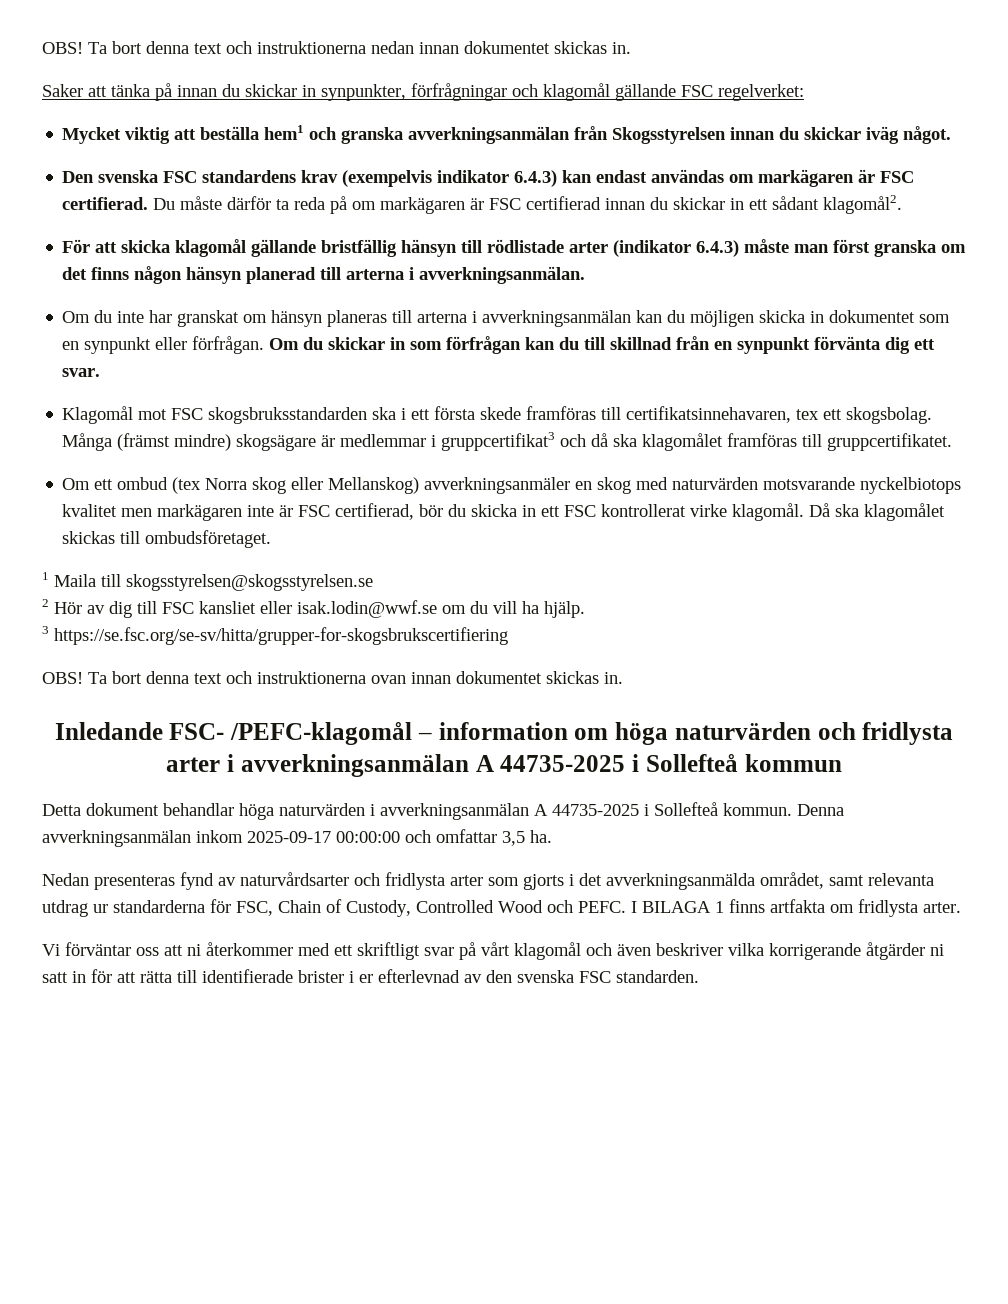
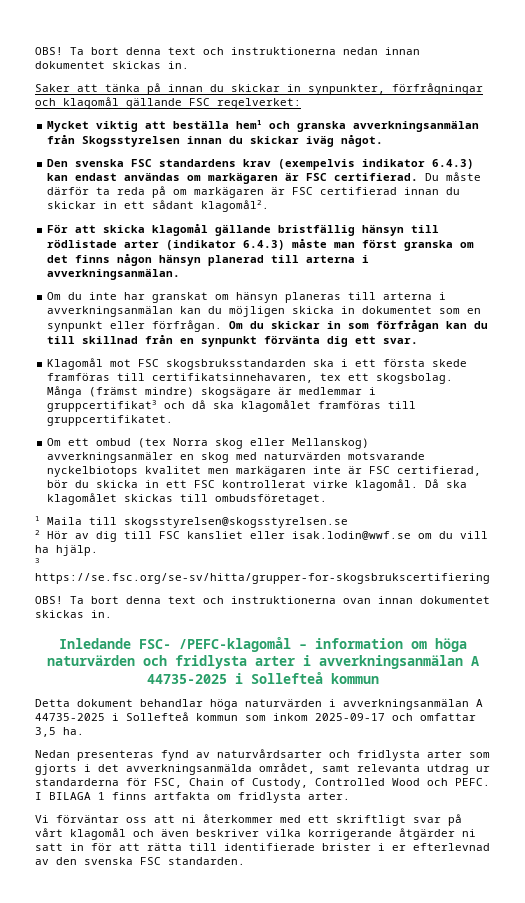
[723,803,844,816] [42,830,191,847] kommun. Denna avverkningsanmälan -> [196,713,266,721] kommun som
[336,831,400,843] 00:00:00 -> (385, 717) none

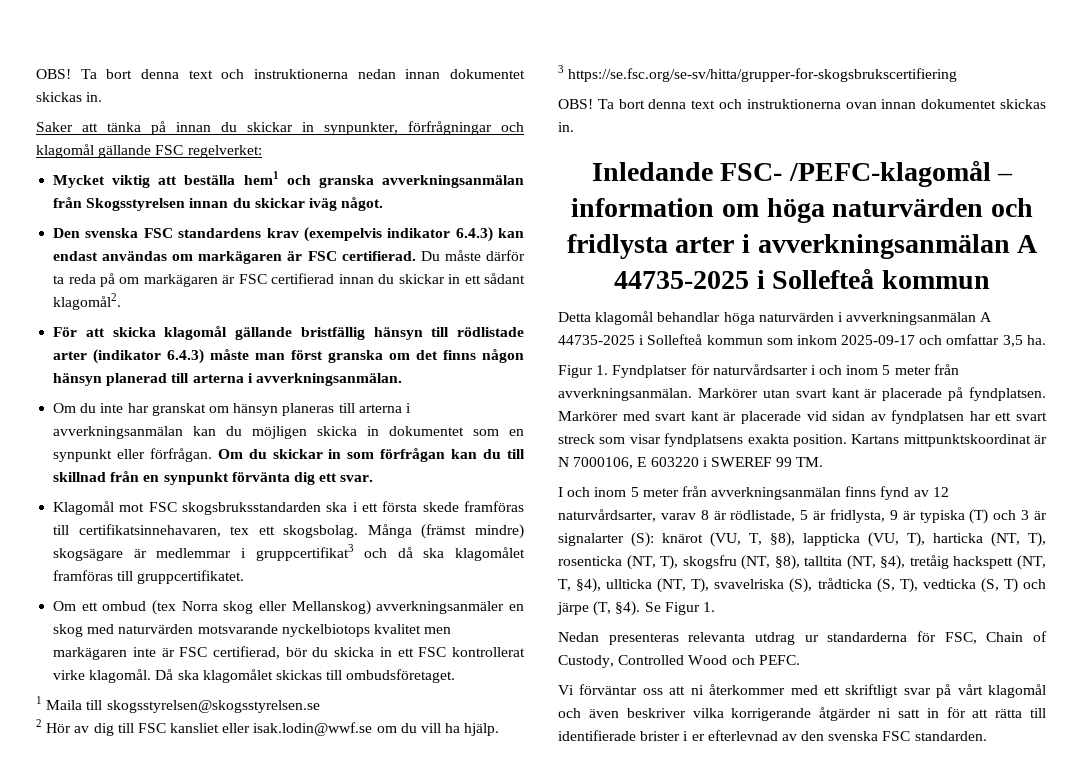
[77,699,133,707] dokument -> [595,311,654,325] klagomål
[35,749,490,761] [35,763,350,775] Nedan presenteras fynd av naturvårdsarter och fridlysta arter som gjorts i det avverkningsanmälda området, samt -> [558,364,959,378] [558,387,1046,401] [558,410,1047,424] [558,433,1047,447] [558,457,824,469] [558,486,949,500] [558,509,1047,524] [558,532,1046,547] [558,555,1046,570] [558,578,1046,593] [557,601,715,616] [558,632,679,645] Figur 1. Fyndplatser för naturvårdsarter i och inom 5 meter från avverkningsanmälan. Markörer utan svart kant är placerade på fyndplatsen. Markörer med svart kant är placerade vid sidan av fyndplatsen har ett svart streck som visar fyndplatsens exakta position. Kartans mittpunktskoordinat är N 7000106, E 603220 i SWEREF 99 TM. // I och inom 5 meter från avverkningsanmälan finns fynd av 12 naturvårdsarter, varav 8 är rödlistade, 5 är fridlysta, 9 är typiska (T) och 3 är signalarter (S): knärot (VU, T, §8), lappticka (VU, T), harticka (NT, T), rosenticka (NT, T), skogsfru (NT, §8), talltita (NT, §4), tretåig hackspett (NT, T, §4), ullticka (NT, T), svavelriska (S), trådticka (S, T), vedticka (S, T) och järpe (T, §4). Se Figur 1. // Nedan presenteras
[35,792,350,803] I BILAGA 1 finns artfakta om fridlysta arter. -> (800, 660) none

